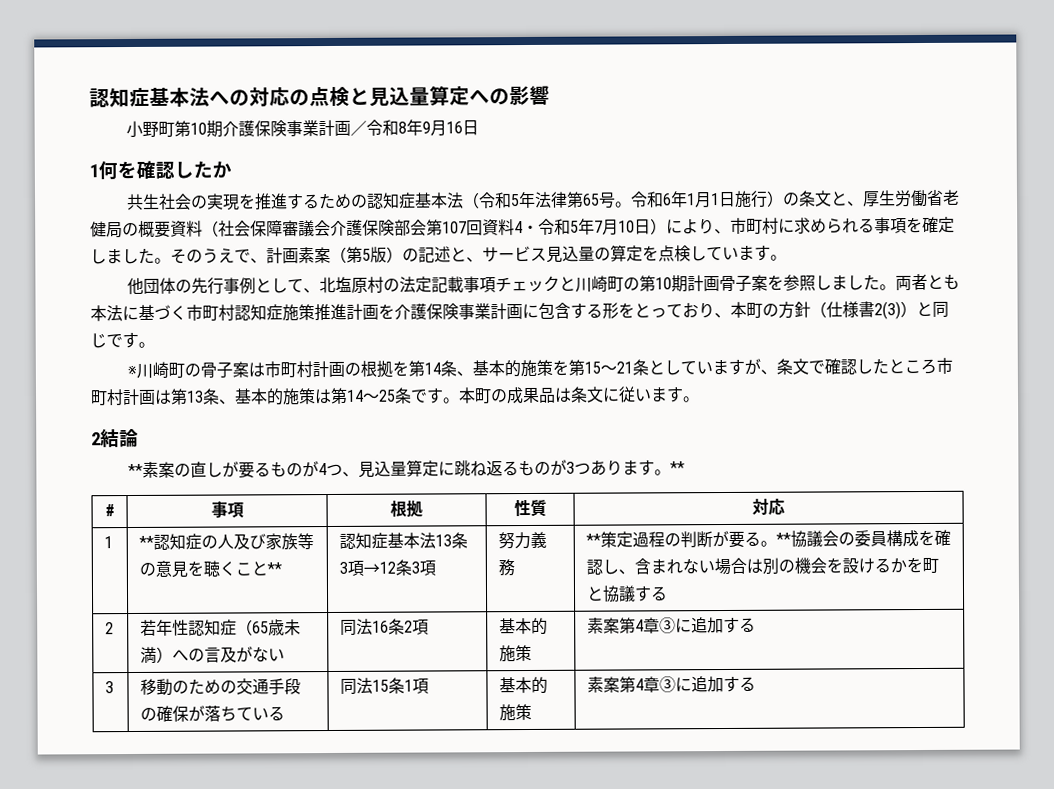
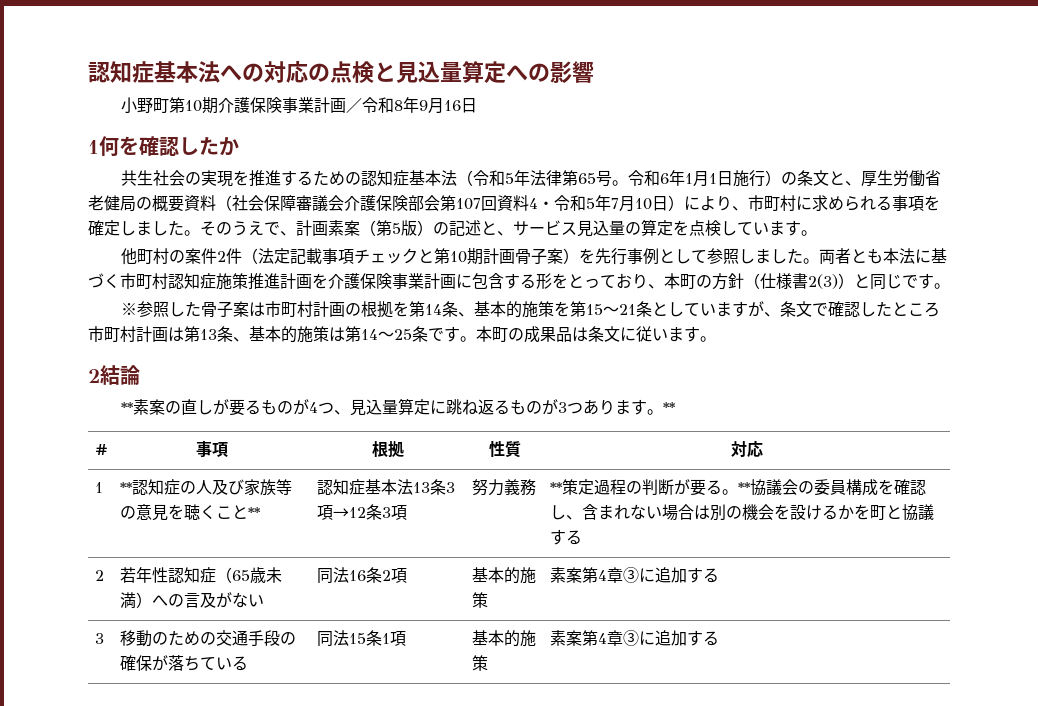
[142,276,400,295] 団体の先行事例として、北塩原村の -> [136,248,258,264] 町村の案件2件（
[574,275,640,292] 川崎町の -> (434, 256) none
[766,274,784,291] を -> [562,248,707,265] ）を先行事例として
[135,361,201,378] 川崎町の -> [136,301,201,317] 参照した

